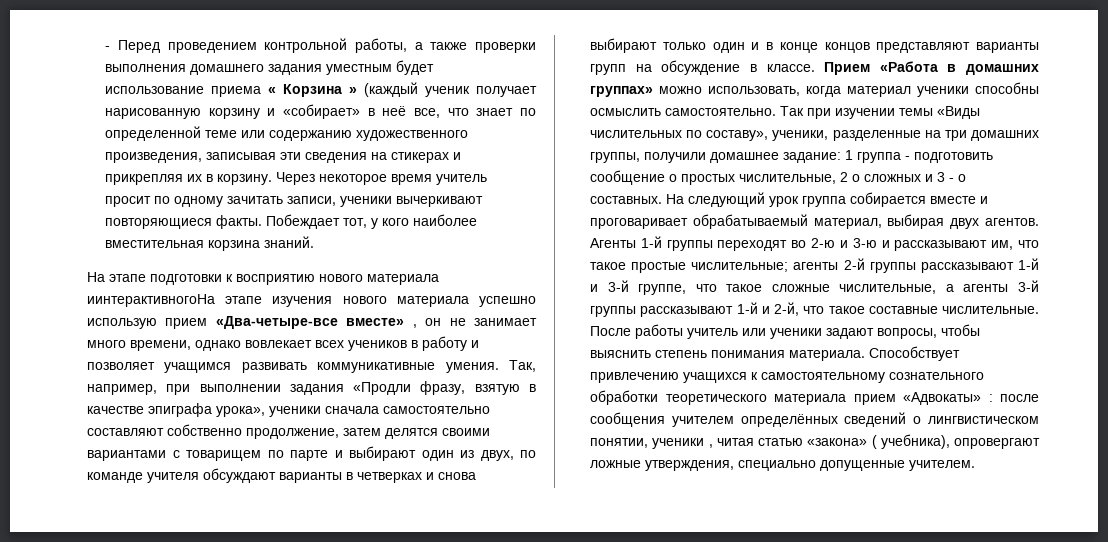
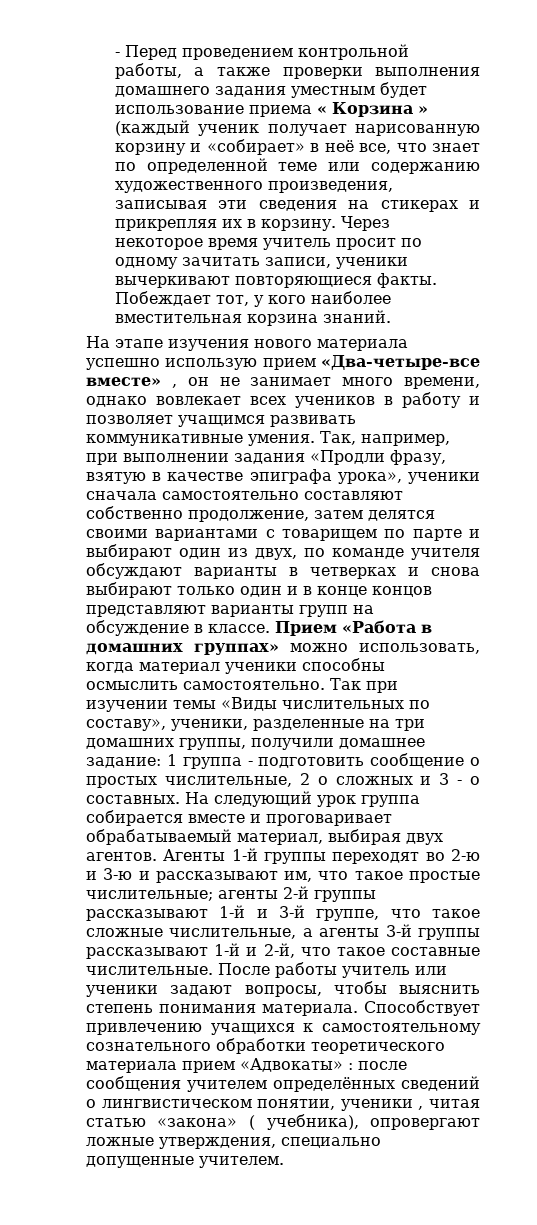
[150,274,440,285] [87,294,263,307] подготовки к восприятию нового материала иинтерактивногоНа этапе -> (163, 343) none

